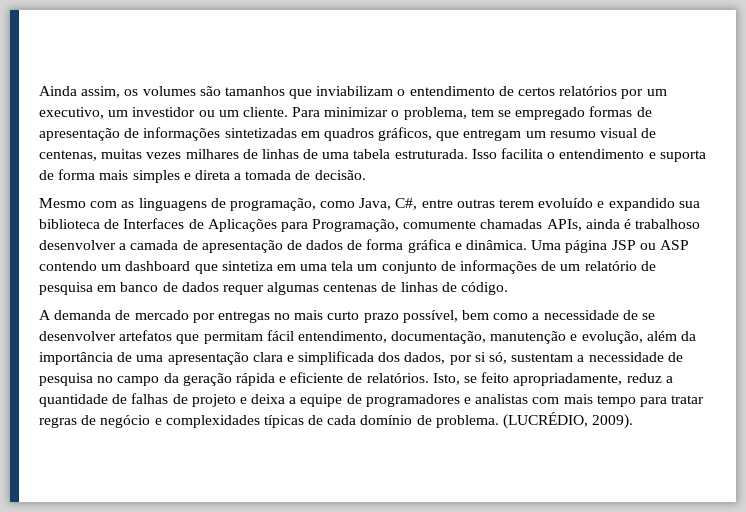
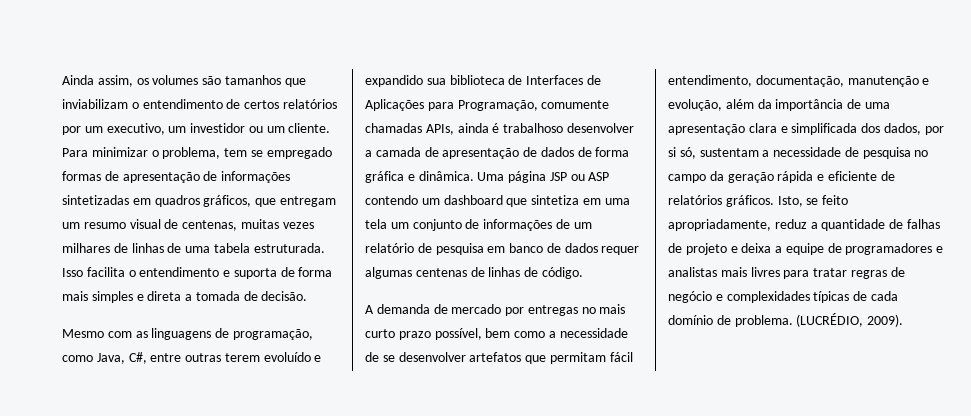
[366,373,429,383] relatórios. -> [668,195,774,207] relatórios gráficos.
[532,394,636,407] com mais tempo -> [720,267,780,277] mais livres

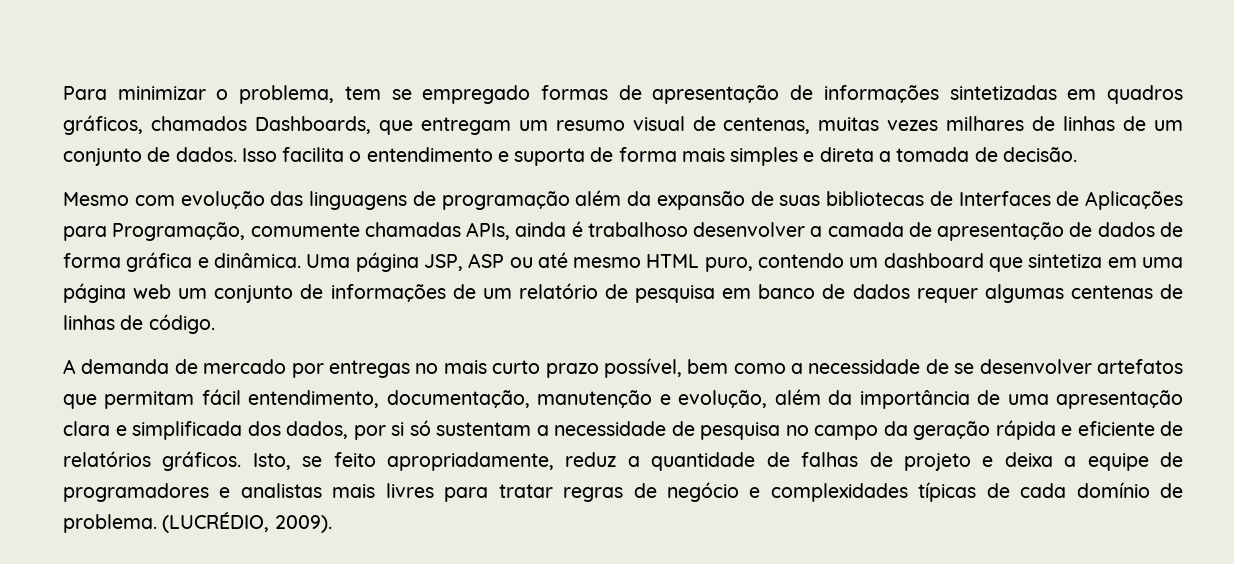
[62,75,306,87] [62,99,337,109] [62,123,331,135] Ainda assim, os volumes são tamanhos que inviabilizam o entendimento de certos relatórios por um executivo, um investidor ou um cliente. -> (63, 93) none
(252, 201) none -> [150,116,371,134] chamados Dashboards,
[185,243,325,253] uma tabela estruturada. -> [1154,120,1183,131] [63,147,237,166] um conjunto de dados.
[135,328,313,340] [62,352,322,364] [365,75,505,87] as linguagens de programação, como Java, C#, entre outras terem evoluído e expandido sua biblioteca -> [180,190,924,210] evolução das linguagens de programação além da expansão de suas bibliotecas
[549,172,610,181] JSP ou ASP -> [423,252,753,272] JSP, ASP ou até mesmo HTML puro,
[365,219,387,229] tela -> [63,283,172,303] página web
[679,147,696,159] só, -> [409,420,431,436] só

